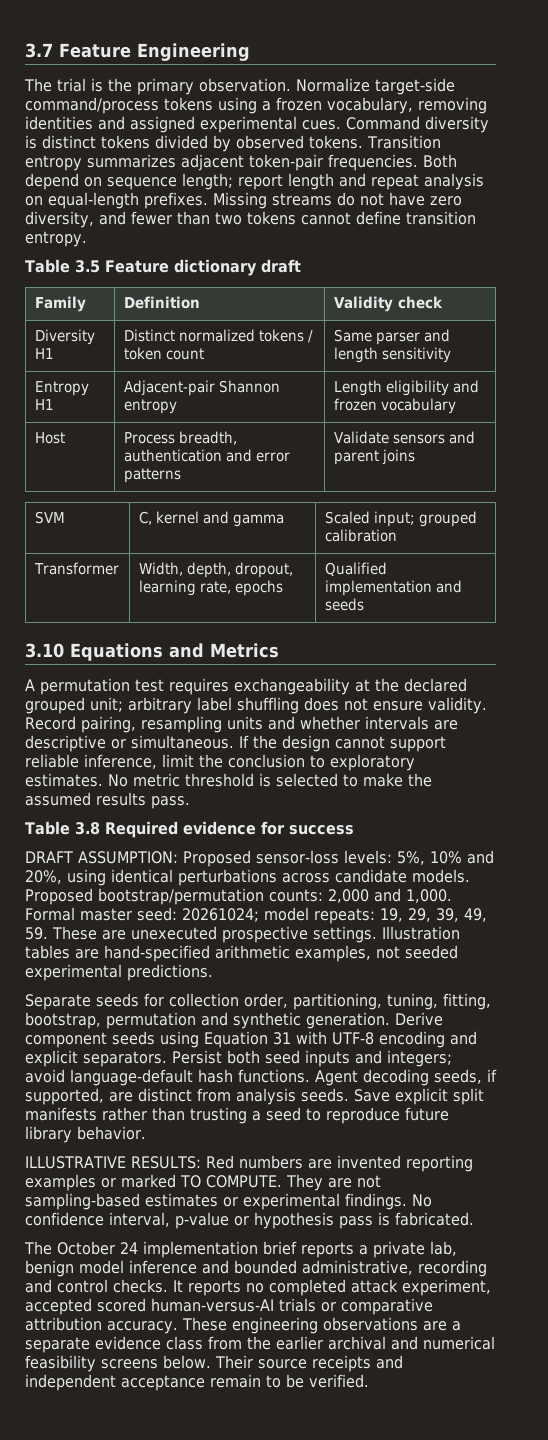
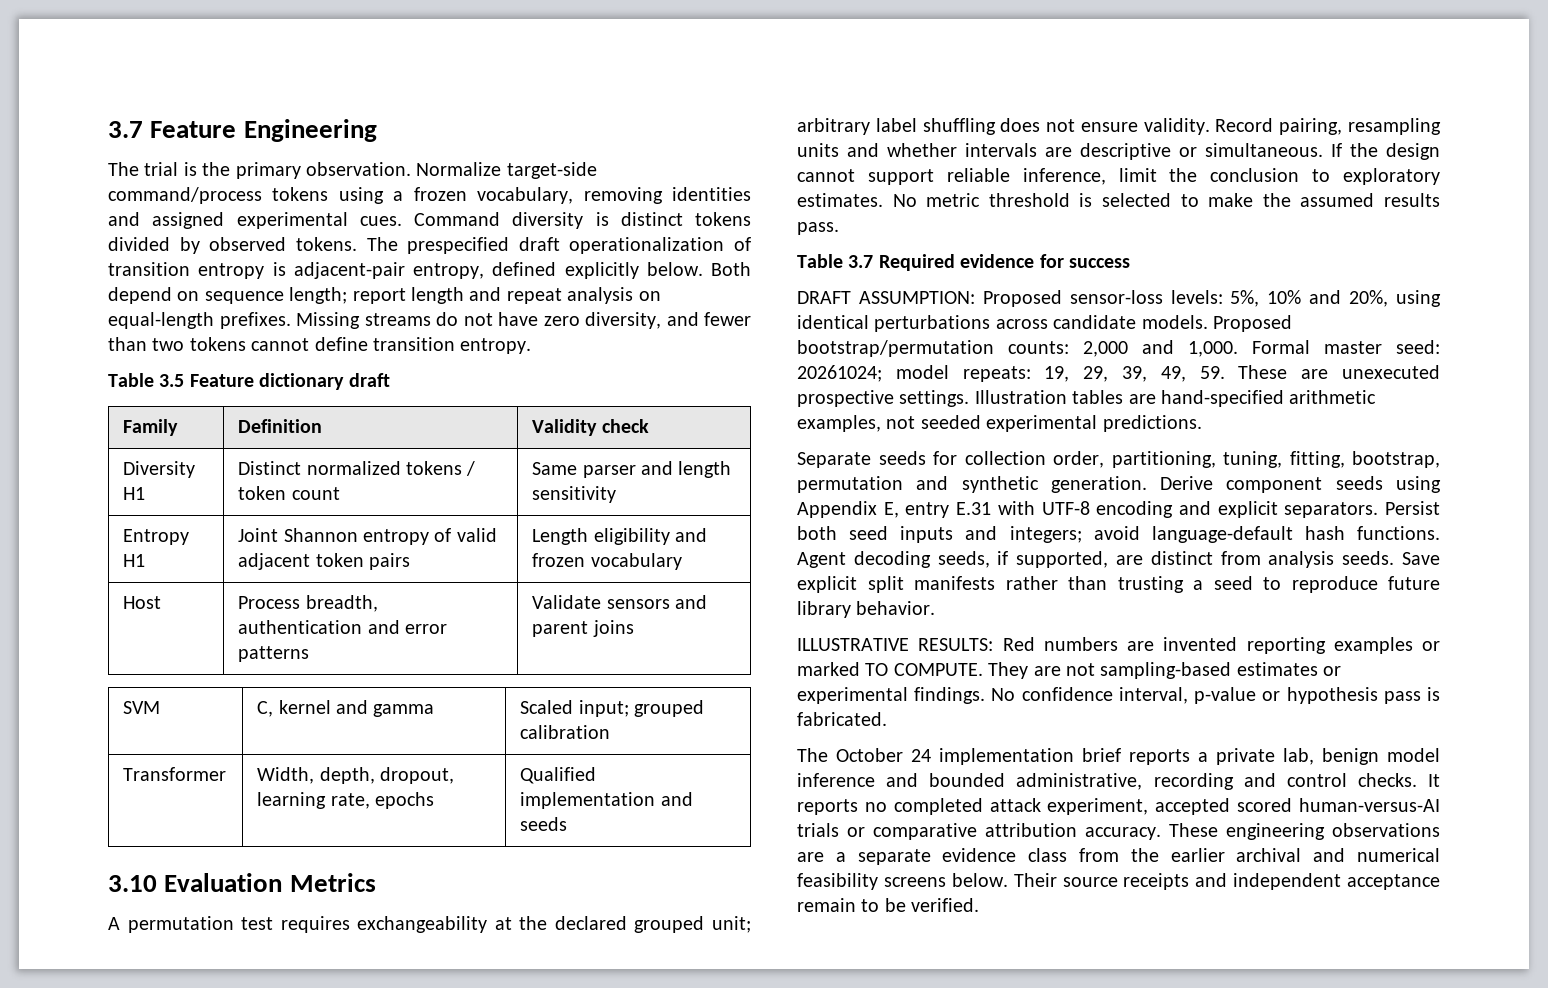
[367,135,441,149] [25,154,418,171] Transition entropy summarizes adjacent token-pair frequencies. -> [366,237,751,254] [108,262,703,279] The prespecified draft operationalization of transition entropy is adjacent-pair entropy, defined explicitly below.
[123,380,215,396] Adjacent-pair -> [238,528,279,542] Joint
(177, 406) none -> [434,528,497,542] [238,553,411,570] of valid adjacent token pairs
[70,643,204,661] Equations and -> [164,873,283,892] Evaluation
[74,822,100,835] 3.8 -> [848,255,874,268] 3.7
[204,1031,291,1048] Equation 31 -> [797,501,992,518] Appendix E, entry E.31

